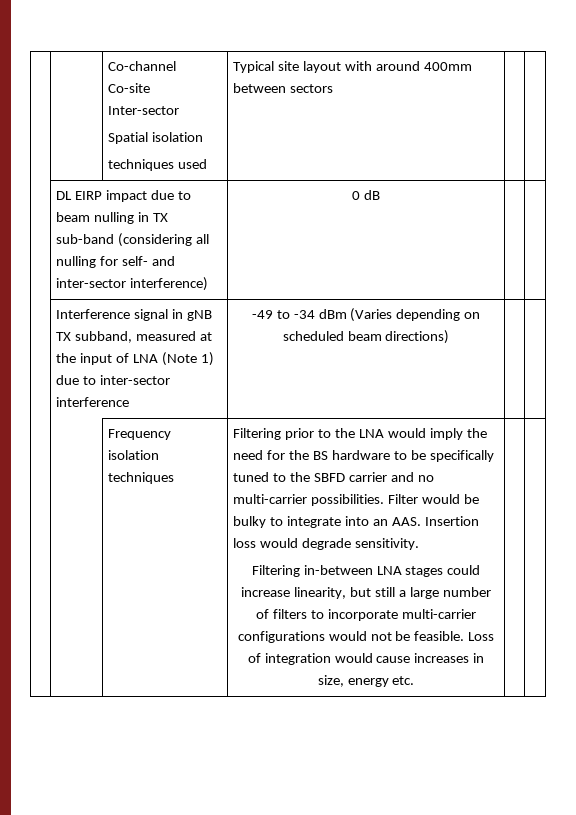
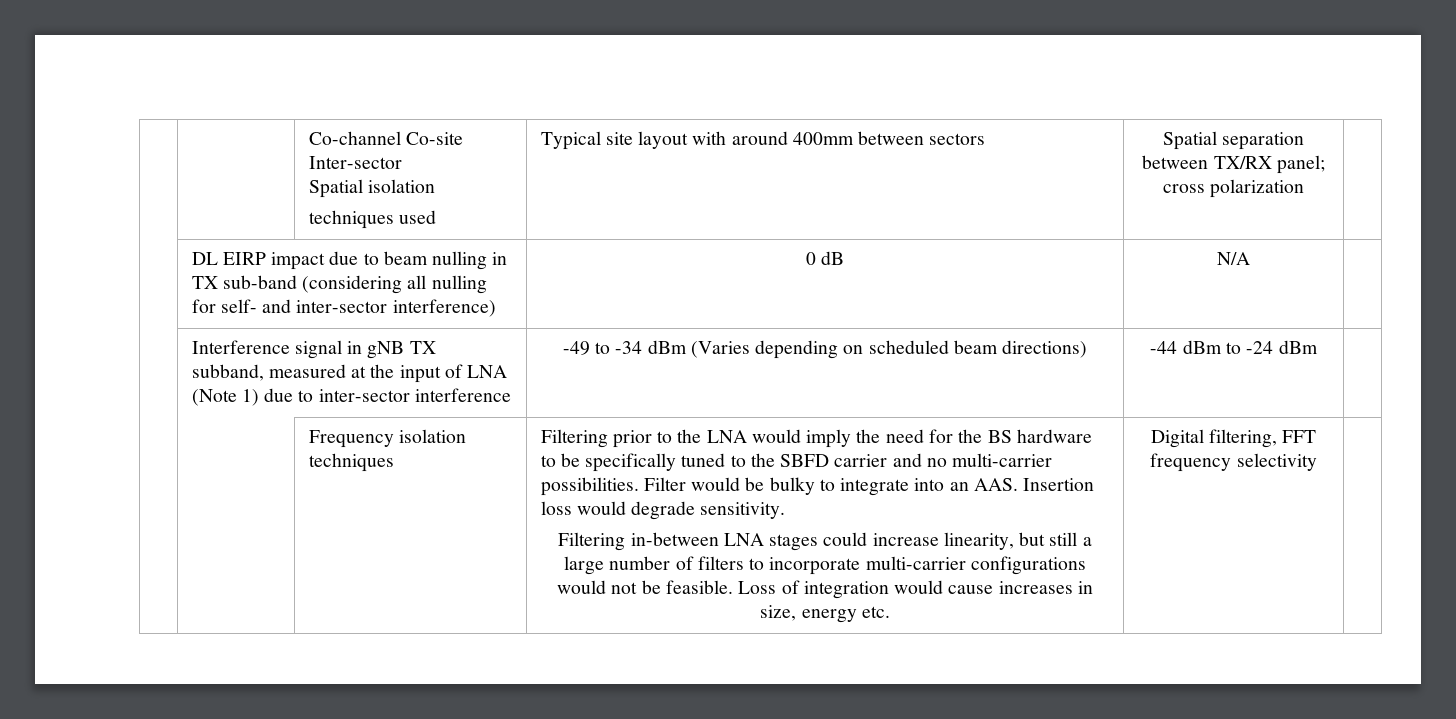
(334, 88) none -> [1162,131,1305,150] [1142,155,1325,174] [1162,179,1305,198] Spatial separation between TX/RX panel; cross polarization
(380, 195) none -> [1217,252,1250,265] N/A
(450, 337) none -> [1150,340,1318,354] -44 dBm to -24 dBm
(415, 680) none -> [1150,429,1317,448] [1150,453,1317,472] Digital filtering, FFT frequency selectivity

